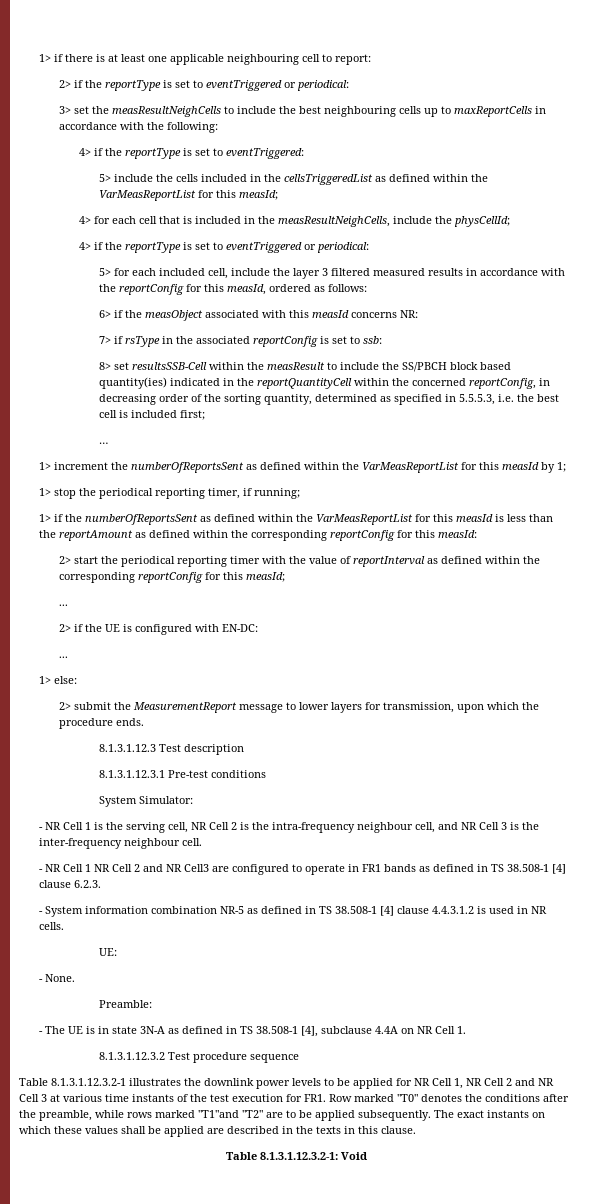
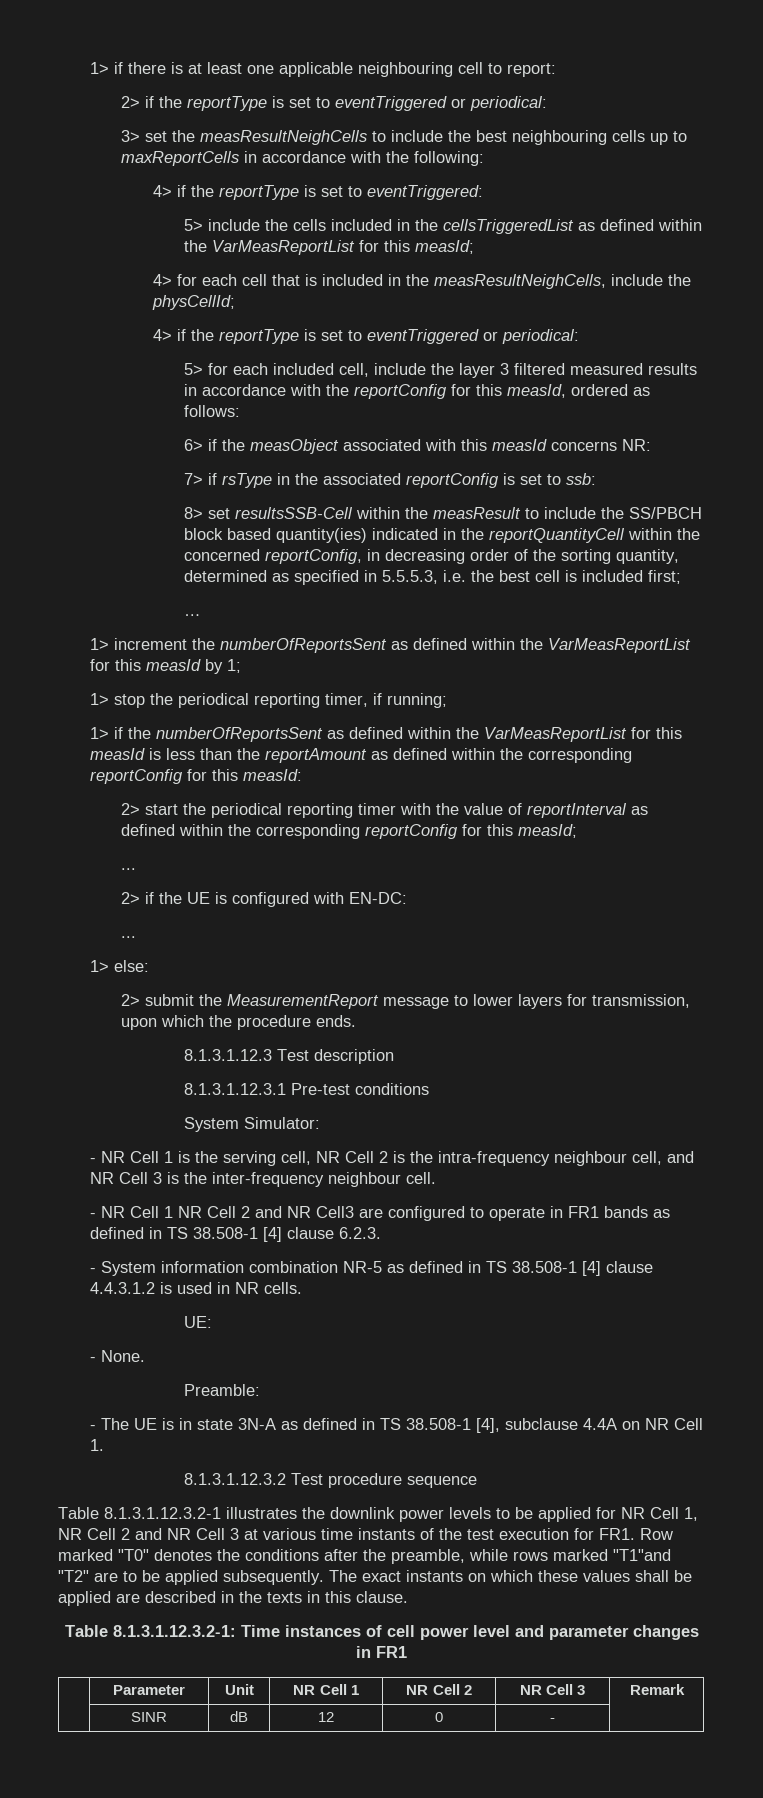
[340,1152,367,1160] Void -> [240,1625,699,1640] [356,1646,407,1658] [113,1685,185,1695] [224,1684,254,1695] [293,1684,359,1695] [406,1684,472,1695] [519,1684,586,1695] [629,1684,685,1695] [131,1712,167,1722] [230,1711,248,1722] [318,1712,334,1722] [435,1712,443,1722] [550,1718,555,1722] Time instances of cell power level and parameter changes in FR1 // | Parameter | Unit | NR Cell 1 | NR Cell 2 | NR Cell 3 | Remark // | SINR | dB | 12 | 0 | - |

